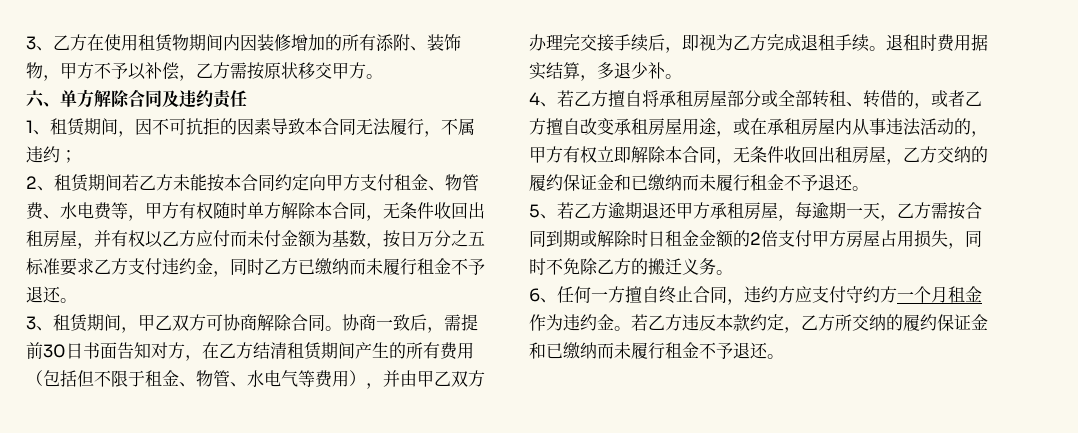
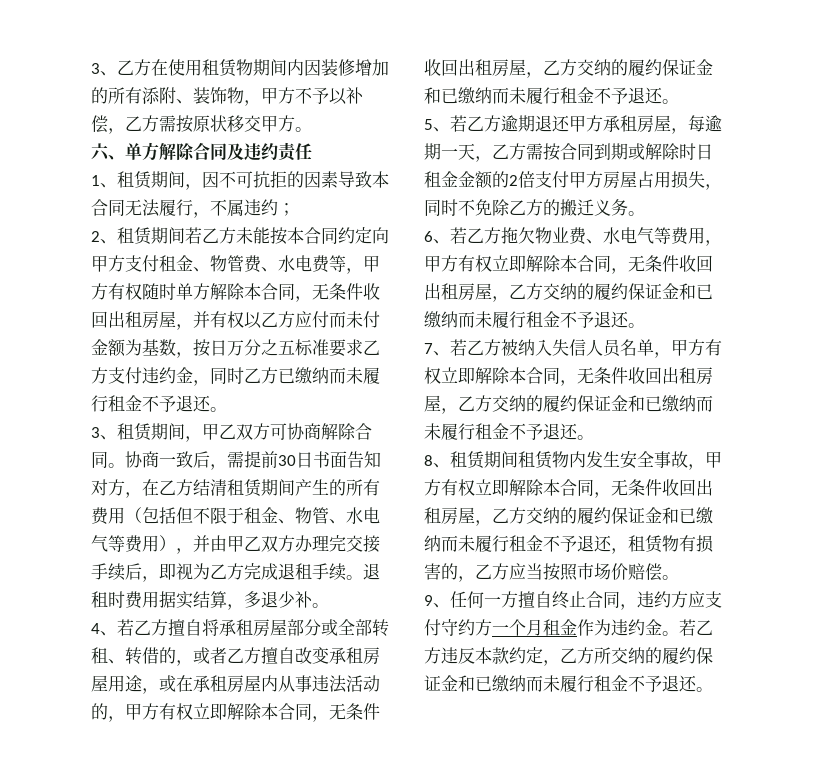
(557, 300) none -> [450,227,722,246] [424,255,713,274] [424,283,713,302] [424,311,645,328] [424,339,722,358] [424,367,713,386] [424,395,713,414] [424,423,594,440] [424,451,722,470] [424,479,713,498] [424,507,713,526] [424,535,713,554] [424,563,679,582] [424,595,450,608] 若乙方拖欠物业费、水电气等费用，甲方有权立即解除本合同，无条件收回出租房屋，乙方交纳的履约保证金和已缴纳而未履行租金不予退还。 // 7、若乙方被纳入失信人员名单，甲方有权立即解除本合同，无条件收回出租房屋，乙方交纳的履约保证金和已缴纳而未履行租金不予退还。 // 8、租赁期间租赁物内发生安全事故，甲方有权立即解除本合同，无条件收回出租房屋，乙方交纳的履约保证金和已缴纳而未履行租金不予退还，租赁物有损害的，乙方应当按照市场价赔偿。 // 9、

